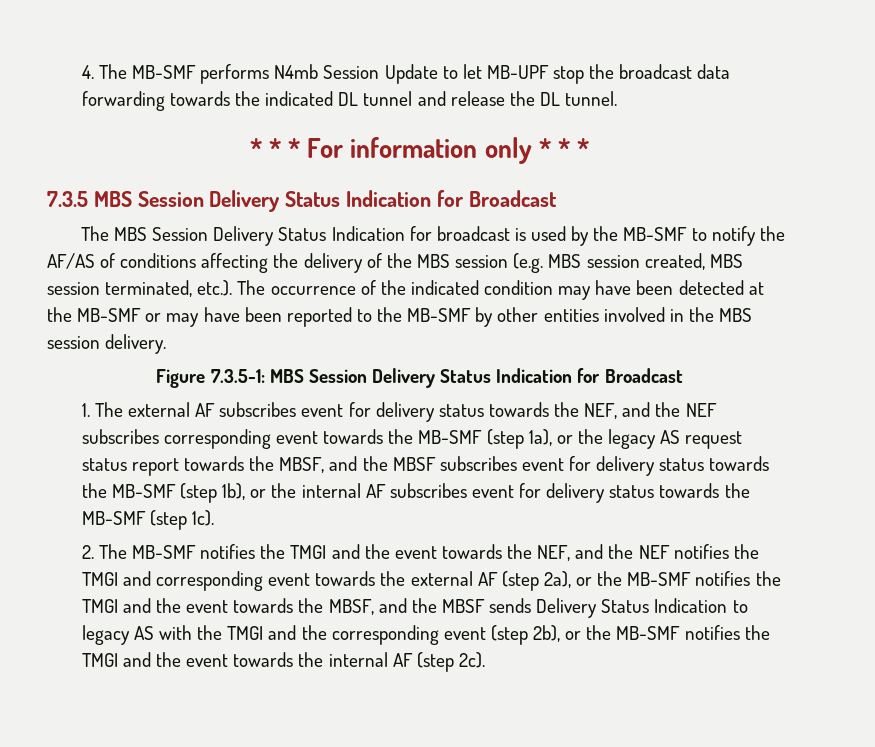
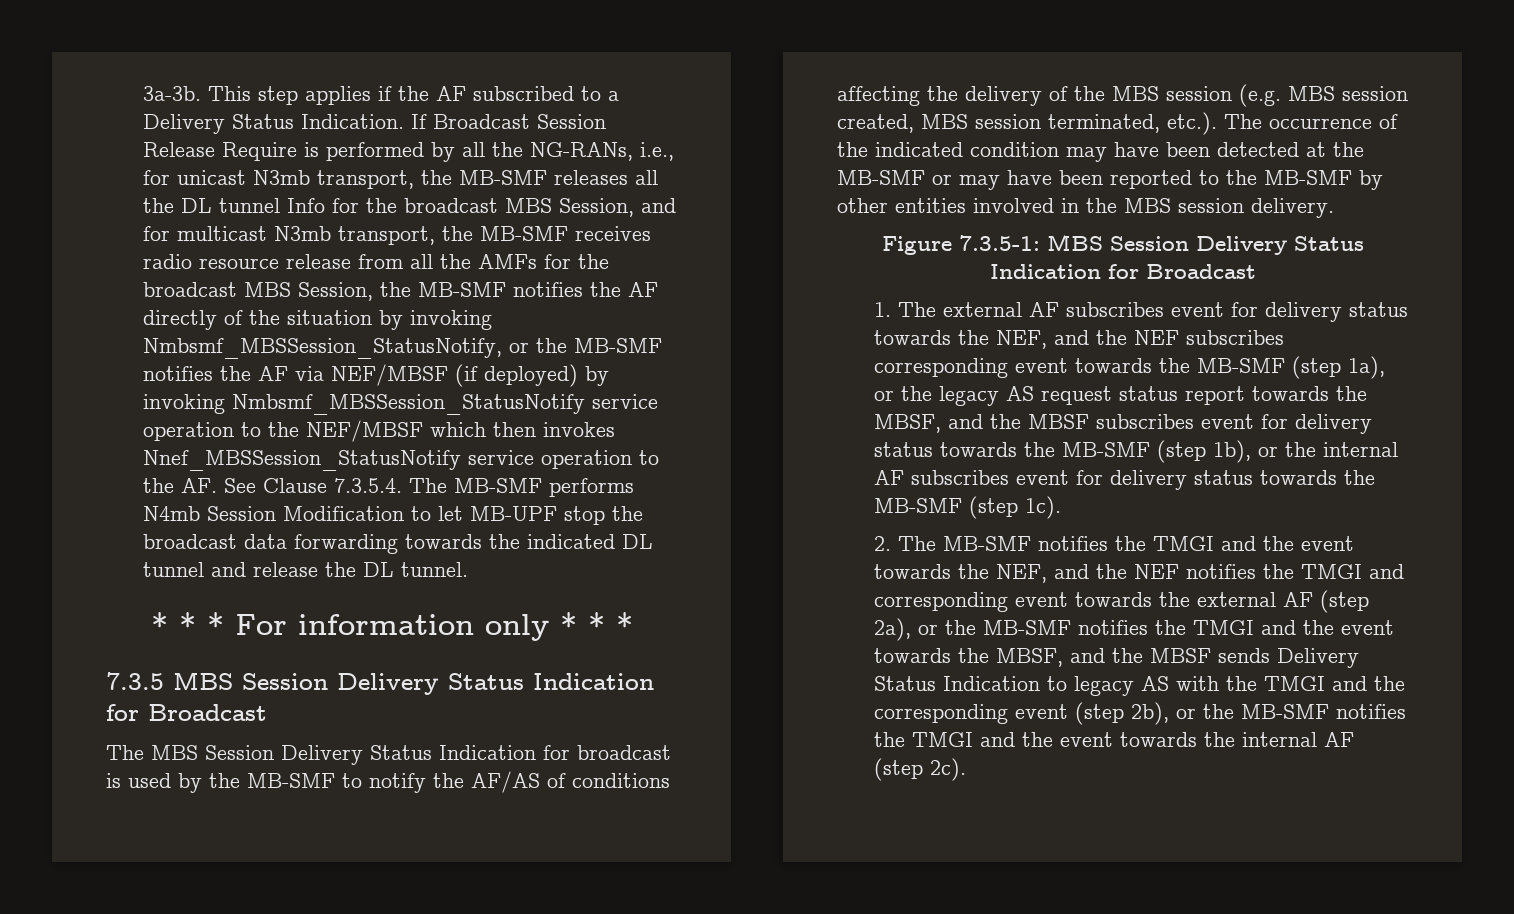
[81,65,94,79] 4. -> [142,86,619,105] [142,114,606,134] [142,142,674,162] [142,170,658,189] [142,198,676,217] [142,226,651,245] [142,254,609,269] [142,282,658,301] [142,310,492,330] [142,338,662,359] [142,364,609,387] [142,394,658,415] [142,420,615,442] [142,450,659,471] [142,478,402,493] 3a-3b. This step applies if the AF subscribed to a Delivery Status Indication. If Broadcast Session Release Require is performed by all the NG-RANs, i.e., for unicast N3mb transport, the MB-SMF releases all the DL tunnel Info for the broadcast MBS Session, and for multicast N3mb transport, the MB-SMF receives radio resource release from all the AMFs for the broadcast MBS Session, the MB-SMF notifies the AF directly of the situation by invoking Nmbsmf_MBSSession_StatusNotify, or the MB-SMF notifies the AF via NEF/MBSF (if deployed) by invoking Nmbsmf_MBSSession_StatusNotify service operation to the NEF/MBSF which then invokes Nnef_MBSSession_StatusNotify service operation to the AF. See Clause 7.3.5.4.
[384,64,438,84] Update -> [282,506,404,521] Modification

